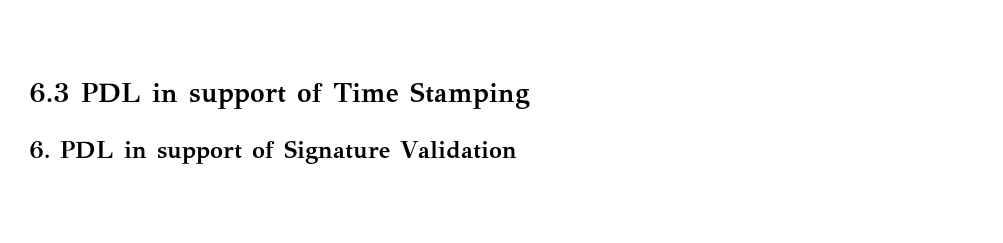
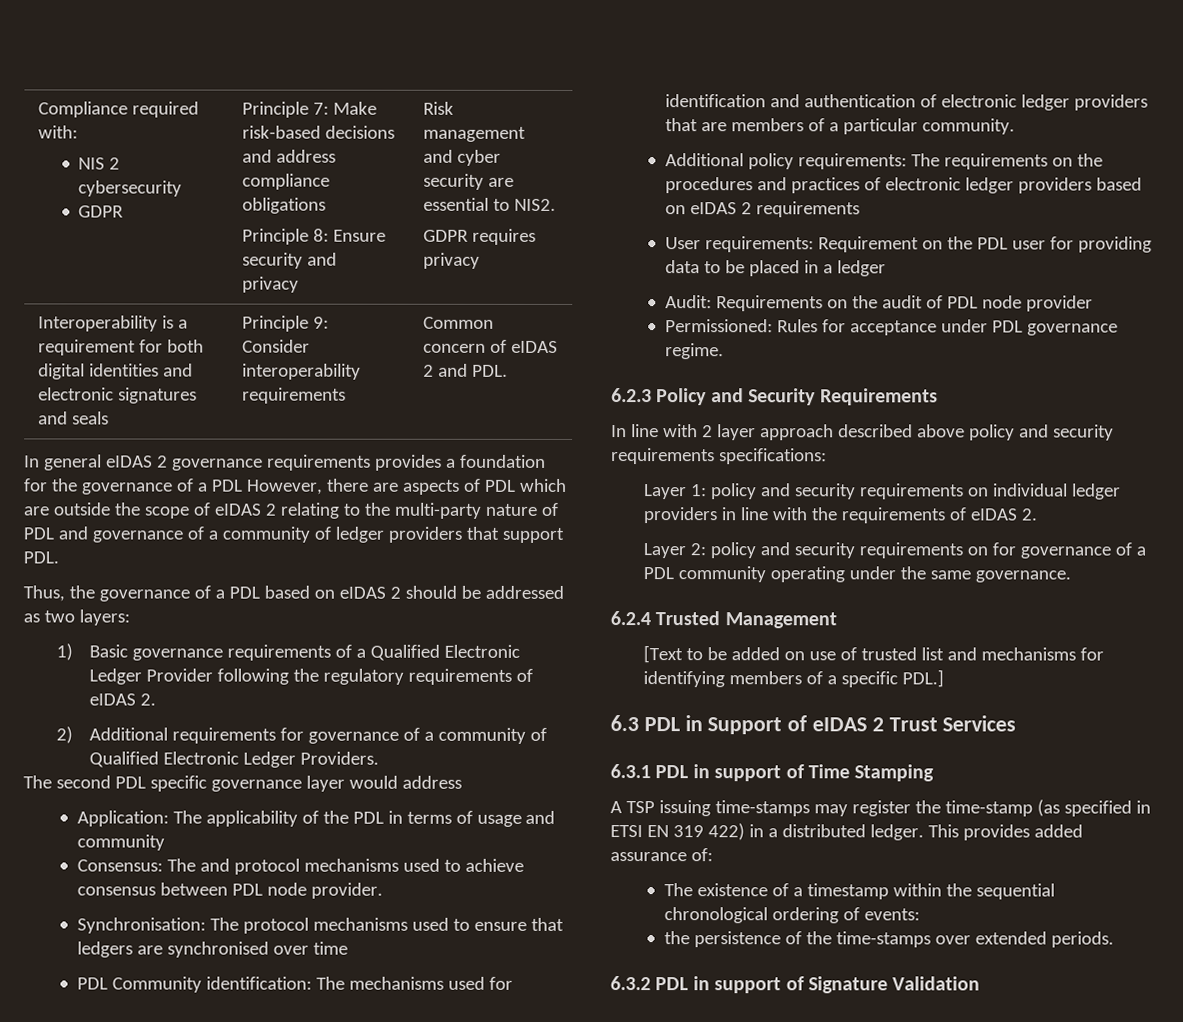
[29,82,530,109] [29,141,50,159] 6.3 PDL in support of Time Stamping // 6. -> [38,101,200,118] [38,125,79,139] [78,157,121,170] [78,180,183,197] [78,205,125,218] [242,101,378,118] [242,125,396,139] [242,149,337,163] [242,173,331,190] [242,197,327,214] [242,228,387,245] [242,252,338,269] [242,276,300,293] [423,101,455,115] [423,126,527,142] [423,149,502,166] [423,173,515,190] [423,197,557,211] [423,228,537,245] [423,252,481,269] [38,315,189,332] [38,339,205,356] [38,363,194,380] [38,387,198,404] [38,411,110,425] [242,315,330,332] [242,339,311,353] [242,363,362,380] [242,387,347,404] [423,316,495,329] [423,339,559,353] [423,363,509,377] [24,454,546,471] [24,478,567,495] [23,502,559,519] [23,526,564,543] [23,551,59,564] [23,585,564,602] [23,609,130,626] [56,643,521,661] [89,668,534,685] [89,693,157,706] [56,726,548,744] [89,751,380,768] [23,775,462,792] [76,810,556,827] [76,834,165,851] [76,858,524,875] [76,882,383,899] [76,917,564,934] [76,941,348,958] [76,976,513,993] [664,94,1148,111] [664,118,1015,135] [664,153,1103,170] [664,177,1142,194] [664,201,860,218] [664,236,1152,253] [664,260,886,277] [664,295,1093,312] [664,319,1118,336] [664,343,724,360] [611,388,938,406] [611,424,1114,441] [611,448,827,465] [644,483,1122,500] [643,507,1039,524] [643,542,1147,559] [643,566,1072,583] [610,611,837,629] [643,645,1105,664] [643,669,945,688] [610,715,1017,735] [610,764,935,782] [610,799,1151,817] [610,823,1083,841] [610,848,713,862] [663,883,1055,900] [663,907,920,924] [663,931,1114,948] [610,976,651,991] Compliance required with: // NIS 2 cybersecurity // GDPR | Principle 7: Make risk-based decisions and address compliance obligations // Principle 8: Ensure security and privacy | Risk management and cyber security are essential to NIS2. // GDPR requires privacy // Interoperability is a requirement for both digital identities and electronic signatures and seals | Principle 9: Consider interoperability requirements | Common concern of eIDAS 2 and PDL. // In general eIDAS 2 governance requirements provides a foundation for the governance of a PDL However, there are aspects of PDL which are outside the scope of eIDAS 2 relating to the multi-party nature of PDL and governance of a community of ledger providers that support PDL. // Thus, the governance of a PDL based on eIDAS 2 should be addressed as two layers: // 1) Basic governance requirements of a Qualified Electronic Ledger Provider following the regulatory requirements of eIDAS 2. // 2) Additional requirements for governance of a community of Qualified Electronic Ledger Providers. // The second PDL specific governance layer would address // Application: The applicability of the PDL in terms of usage and community // Consensus: The and protocol mechanisms used to achieve consensus between PDL node provider. // Synchronisation: The protocol mechanisms used to ensure that ledgers are synchronised over time // PDL Community identification: The mechanisms used for identification and authentication of electronic ledger providers that are members of a particular community. // Additional policy requirements: The requirements on the procedures and practices of electronic ledger providers based on eIDAS 2 requirements // User requirements: Requirement on the PDL user for providing data to be placed in a ledger // Audit: Requirements on the audit of PDL node provider // Permissioned: Rules for acceptance under PDL governance regime. // 6.2.3 Policy and Security Requirements // In line with 2 layer approach described above policy and security requirements specifications: // Layer 1: policy and security requirements on individual ledger providers in line with the requirements of eIDAS 2. // Layer 2: policy and security requirements on for governance of a PDL community operating under the same governance. // 6.2.4 Trusted Management // [Text to be added on use of trusted list and mechanisms for identifying members of a specific PDL.] // 6.3 PDL in Support of eIDAS 2 Trust Services // 6.3.1 PDL in support of Time Stamping // A TSP issuing time-stamps may register the time-stamp (as specified in ETSI EN 319 422) in a distributed ledger. This provides added assurance of: // The existence of a timestamp within the sequential chronological ordering of events: // the persistence of the time-stamps over extended periods. // 6.3.2

